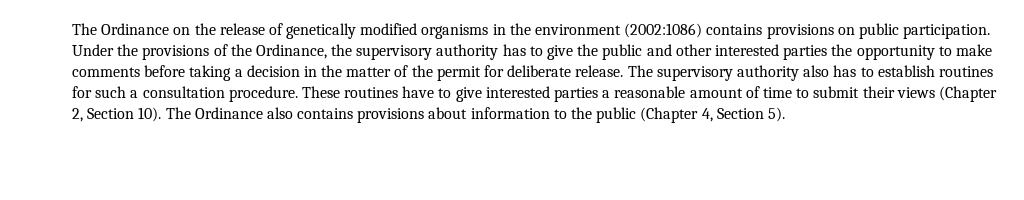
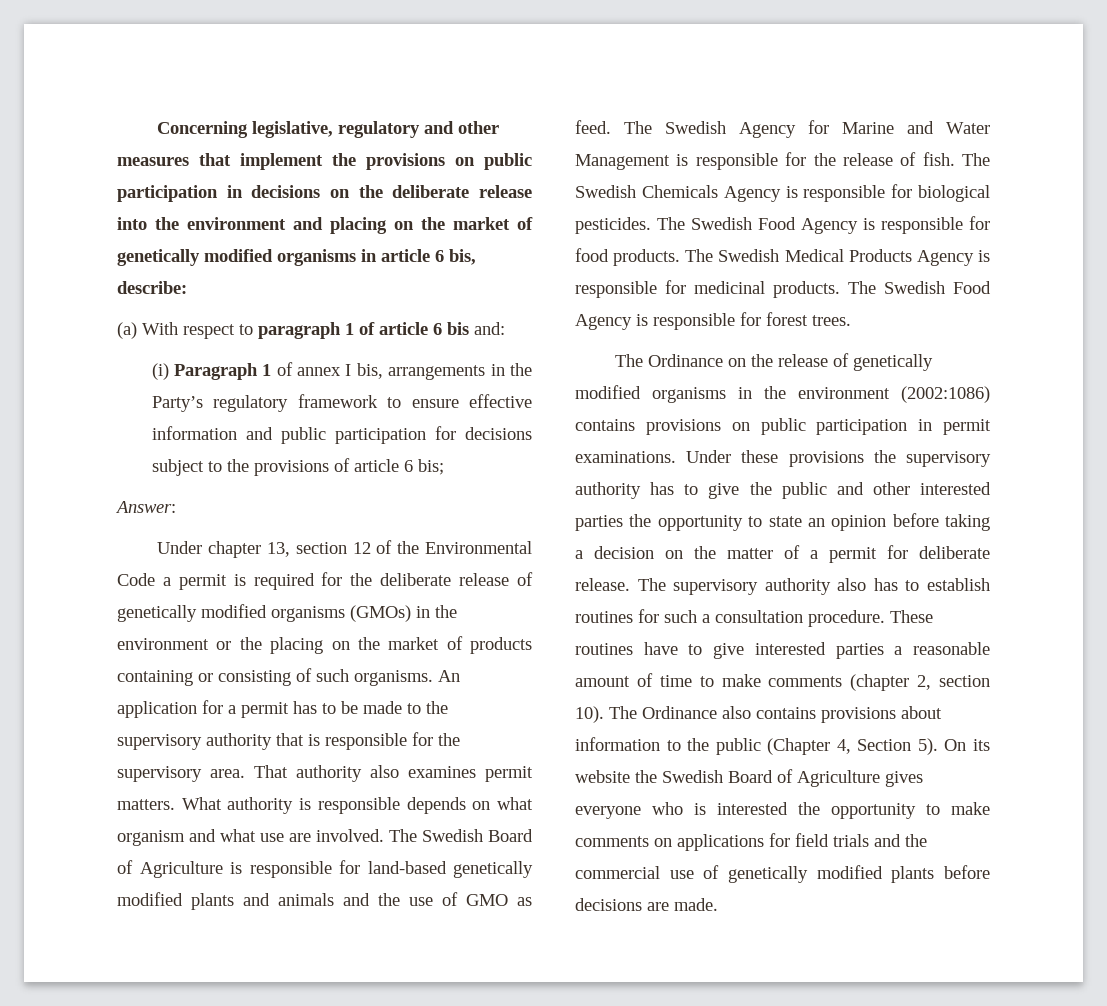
(72, 29) none -> [157,121,500,138] [117,153,532,170] [117,185,532,202] [117,217,533,234] [117,249,476,266] [117,281,187,294] [117,322,505,339] [151,362,532,380] [151,394,532,412] [151,426,532,444] [151,458,444,476] [115,501,176,513] [157,540,532,558] [117,572,533,590] [117,604,457,622] [117,636,532,654] [117,668,460,686] [117,700,448,718] [117,732,460,750] [117,765,533,782] [117,797,533,814] [117,829,533,846] [117,860,533,878] [117,892,532,910] [575,120,990,138] [575,152,990,170] [575,184,990,202] [575,216,990,234] [575,248,990,266] [575,280,991,298] [575,312,851,330] Concerning legislative, regulatory and other measures that implement the provisions on public participation in decisions on the deliberate release into the environment and placing on the market of genetically modified organisms in article 6 bis, describe: // (a) With respect to paragraph 1 of article 6 bis and: // (i) Paragraph 1 of annex I bis, arrangements in the Party’s regulatory framework to ensure effective information and public participation for decisions subject to the provisions of article 6 bis; // Answer: // Under chapter 13, section 12 of the Environmental Code a permit is required for the deliberate release of genetically modified organisms (GMOs) in the environment or the placing on the market of products containing or consisting of such organisms. An application for a permit has to be made to the supervisory authority that is responsible for the supervisory area. That authority also examines permit matters. What authority is responsible depends on what organism and what use are involved. The Swedish Board of Agriculture is responsible for land-based genetically modified plants and animals and the use of GMO as feed. The Swedish Agency for Marine and Water Management is responsible for the release of fish. The Swedish Chemicals Agency is responsible for biological pesticides. The Swedish Food Agency is responsible for food products. The Swedish Medical Products Agency is responsible for medicinal products. The Swedish Food Agency is responsible for forest trees. //
[903,24,991,39] [72,44,327,60] participation. Under the provisions of the Ordinance, -> [816,419,991,435] [575,450,864,467] participation in permit examinations. Under these provisions
[955,44,992,56] [72,67,140,77] make comments -> [768,515,887,531] state an opinion
[303,66,317,77] in -> [665,550,683,559] on
[411,65,433,77] the -> [810,550,818,559] a
[813,86,997,102] [72,108,135,122] submit their views (Chapter 2, Section -> [721,674,990,691] make comments (chapter 2, section
(785, 114) none -> [944,739,990,751] [575,769,923,787] [575,802,990,819] [575,833,927,851] [575,865,990,883] [575,898,718,911] On its website the Swedish Board of Agriculture gives everyone who is interested the opportunity to make comments on applications for field trials and the commercial use of genetically modified plants before decisions are made.

